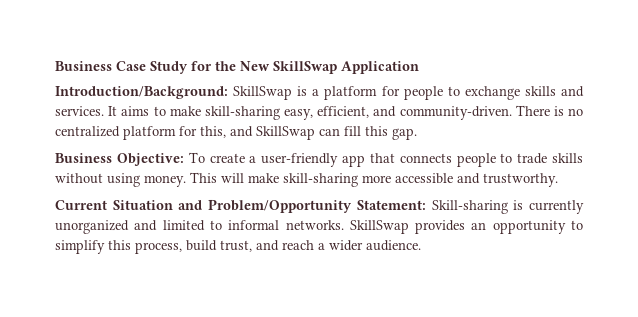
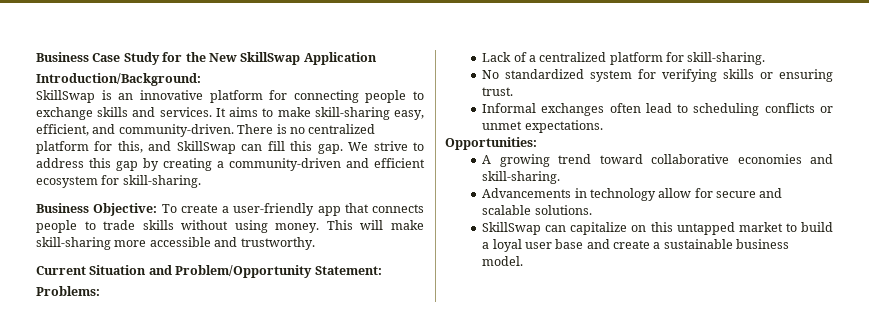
(228, 92) none -> (201, 79) //
[312,86,400,100] a platform for -> [118,90,359,103] an innovative platform for connecting
(417, 134) none -> [348,141,424,151] [36,158,425,171] [36,175,201,188] We strive to address this gap by creating a community-driven and efficient ecosystem for skill-sharing.
[431,200,584,214] [55,220,583,234] [55,240,421,254] Skill-sharing is currently unorganized and limited to informal networks. SkillSwap provides an opportunity to simplify this process, build trust, and reach a wider audience. -> [36,286,100,296] [482,52,766,65] [482,69,833,82] [482,87,514,96] [482,103,833,116] [482,120,603,133] [445,137,537,150] [482,154,833,167] [482,171,561,184] [482,188,783,201] [482,205,592,215] [482,222,833,235] [482,239,790,252] [482,256,524,266] // Problems: // Lack of a centralized platform for skill-sharing. // No standardized system for verifying skills or ensuring trust. // Informal exchanges often lead to scheduling conflicts or unmet expectations. // Opportunities: // A growing trend toward collaborative economies and skill-sharing. // Advancements in technology allow for secure and scalable solutions. // SkillSwap can capitalize on this untapped market to build a loyal user base and create a sustainable business model.

